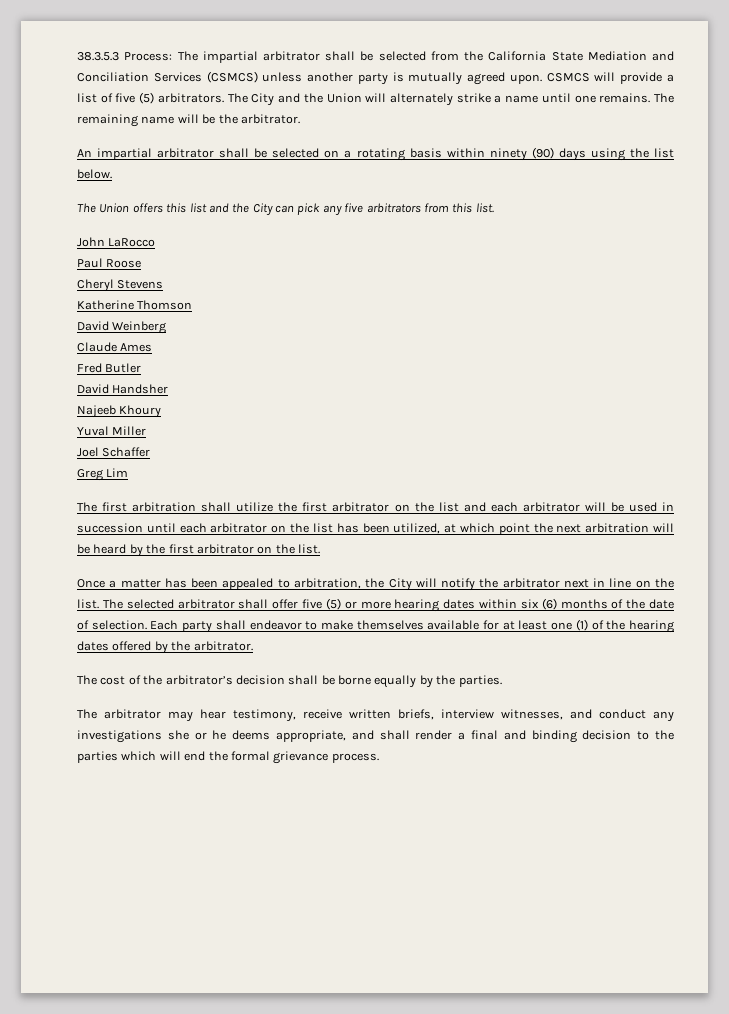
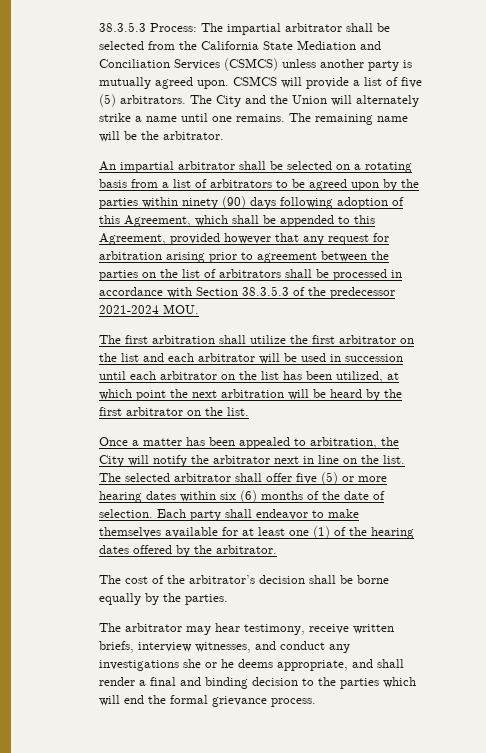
[446,147,674,161] [77,169,113,179] [77,203,494,216] [77,237,156,247] [77,258,142,268] [77,279,164,292] [77,300,193,310] [77,321,167,334] [77,342,153,352] [77,363,142,373] [77,384,169,394] [77,405,162,418] [77,426,147,436] [77,447,151,457] [77,468,129,481] within ninety (90) days using the list below. // The Union offers this list and the City can pick any five arbitrators from this list. // John LaRocco // Paul Roose // Cheryl Stevens // Katherine Thomson // David Weinberg // Claude Ames // Fred Butler // David Handsher // Najeeb Khoury // Yuval Miller // Joel Schaffer // Greg Lim -> [130,179,419,191] [98,196,404,209] [98,215,375,227] [98,233,389,245] [98,251,389,263] [98,269,402,281] [98,286,395,299] [98,304,199,314] from a list of arbitrators to be agreed upon by the parties within ninety (90) days following adoption of this Agreement, which shall be appended to this Agreement, provided however that any request for arbitration arising prior to agreement between the parties on the list of arbitrators shall be processed in accordance with Section 38.3.5.3 of the predecessor 2021-2024 MOU.

